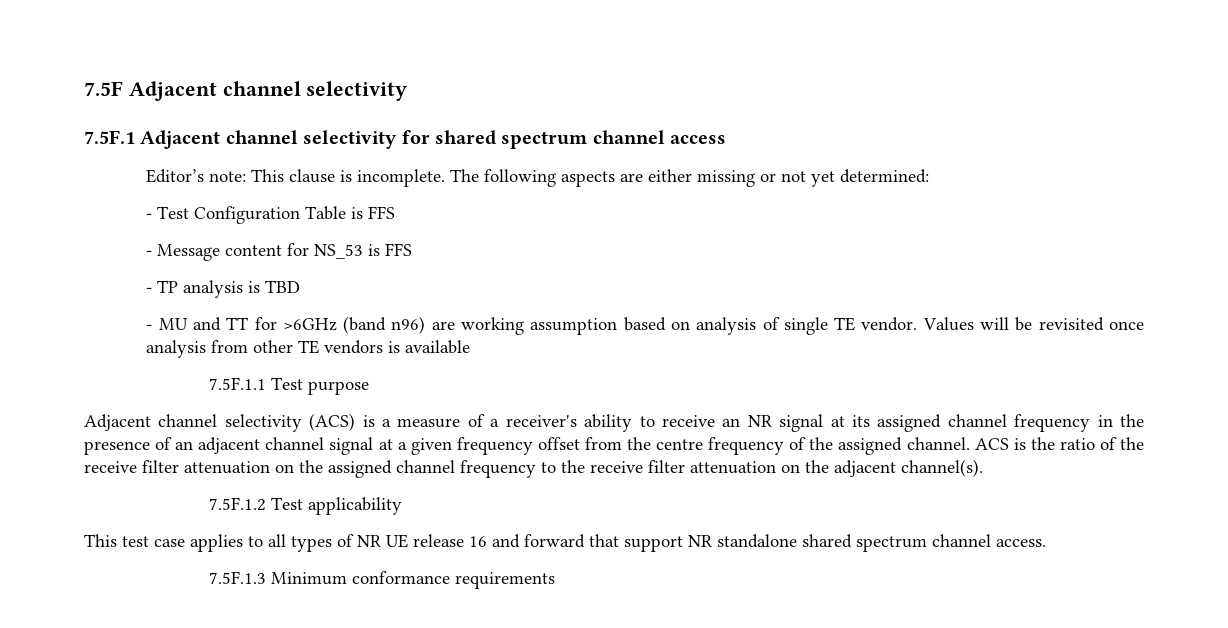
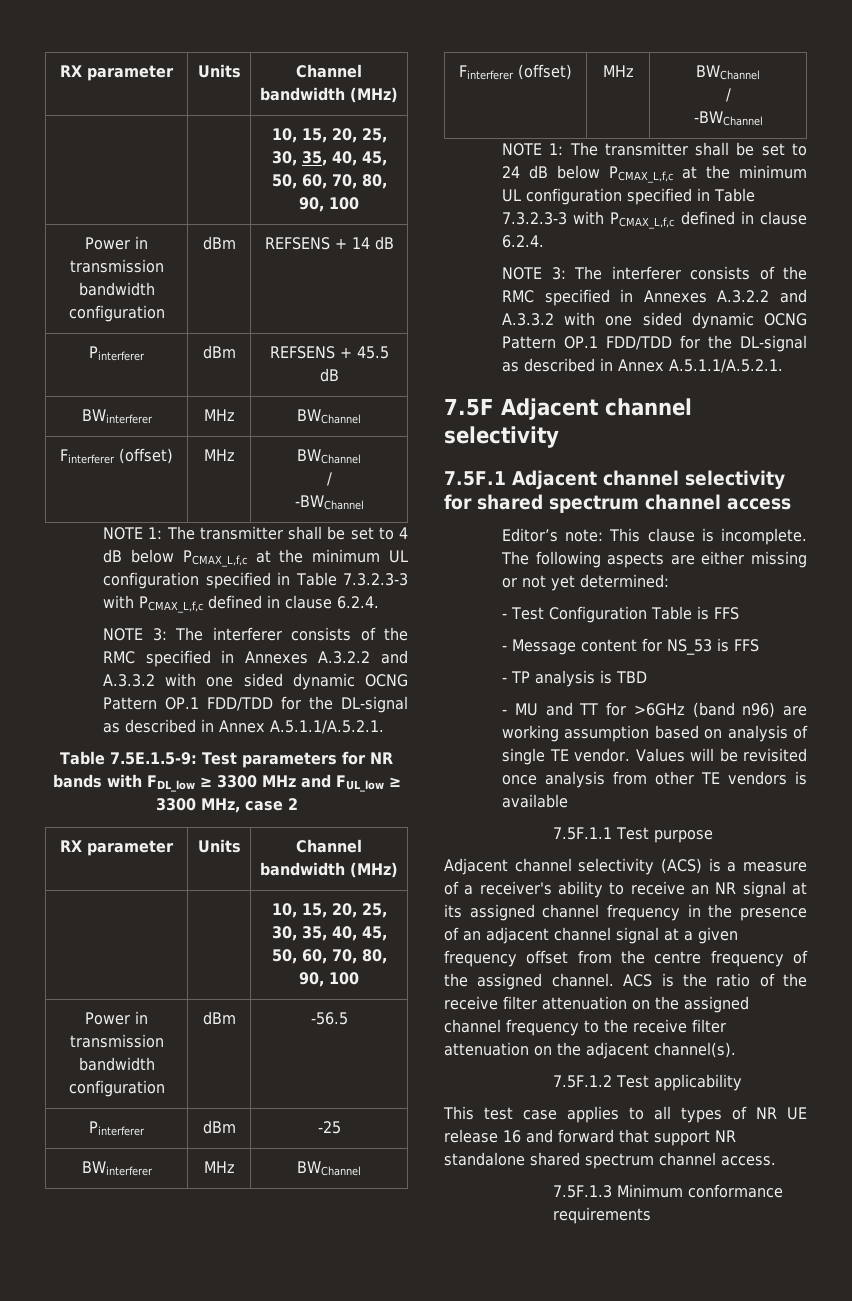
(84, 88) none -> [60,65,174,81] [197,64,241,78] [296,64,362,78] [260,87,399,103] [271,128,387,143] [271,151,387,166] [271,174,387,189] [299,197,360,212] [85,236,148,250] [69,259,164,273] [78,282,155,296] [68,305,165,322] [202,236,236,250] [264,236,394,250] [89,346,145,361] [202,345,236,359] [269,346,389,359] [319,368,339,382] [81,409,153,424] [203,409,235,421] [297,409,362,424] [60,448,173,464] [203,449,235,461] [297,449,362,464] [326,472,332,486] [294,495,364,510] [103,526,409,540] [103,549,408,567] [103,572,408,589] [103,595,380,613] [103,627,408,641] [103,650,408,667] [103,673,408,690] [103,696,408,713] [103,719,385,734] [59,751,394,768] [52,774,401,792] [155,798,298,813] [60,840,174,856] [197,839,241,853] [296,839,362,853] [260,862,399,878] [271,903,387,918] [271,926,387,941] [271,949,387,964] [299,972,360,987] [85,1011,148,1025] [69,1034,164,1048] [78,1057,155,1071] [68,1080,165,1097] [202,1011,236,1025] [310,1012,348,1025] [89,1121,145,1136] [202,1120,236,1134] [317,1121,341,1134] [81,1161,153,1176] [203,1161,235,1173] [297,1161,362,1176] [459,64,572,80] [602,65,634,77] [696,65,760,80] [725,88,731,102] [693,111,763,126] [502,142,807,156] [502,165,807,183] [502,188,756,205] [502,211,807,229] [502,235,545,248] [502,266,807,280] [502,289,807,306] [502,312,807,329] [502,335,807,352] [502,358,784,373] RX parameter | Units | Channel bandwidth (MHz) // | | 10, 15, 20, 25, 30, 35, 40, 45, 50, 60, 70, 80, 90, 100 // Power in transmission bandwidth configuration | dBm | REFSENS + 14 dB // Pinterferer | dBm | REFSENS + 45.5 dB // BWinterferer | MHz | BWChannel // Finterferer (offset) | MHz | BWChannel // / // -BWChannel // NOTE 1: The transmitter shall be set to 4 dB below PCMAX_L,f,c at the minimum UL configuration specified in Table 7.3.2.3-3 with PCMAX_L,f,c defined in clause 6.2.4. // NOTE 3: The interferer consists of the RMC specified in Annexes A.3.2.2 and A.3.3.2 with one sided dynamic OCNG Pattern OP.1 FDD/TDD for the DL-signal as described in Annex A.5.1.1/A.5.2.1. // Table 7.5E.1.5-9: Test parameters for NR bands with FDL_low ≥ 3300 MHz and FUL_low ≥ 3300 MHz, case 2 // RX parameter | Units | Channel bandwidth (MHz) // | | 10, 15, 20, 25, 30, 35, 40, 45, 50, 60, 70, 80, 90, 100 // Power in transmission bandwidth configuration | dBm | -56.5 // Pinterferer | dBm | -25 // BWinterferer | MHz | BWChannel // Finterferer (offset) | MHz | BWChannel // / // -BWChannel // NOTE 1: The transmitter shall be set to 24 dB below PCMAX_L,f,c at the minimum UL configuration specified in Table 7.3.2.3-3 with PCMAX_L,f,c defined in clause 6.2.4. // NOTE 3: The interferer consists of the RMC specified in Annexes A.3.2.2 and A.3.3.2 with one sided dynamic OCNG Pattern OP.1 FDD/TDD for the DL-signal as described in Annex A.5.1.1/A.5.2.1. //

